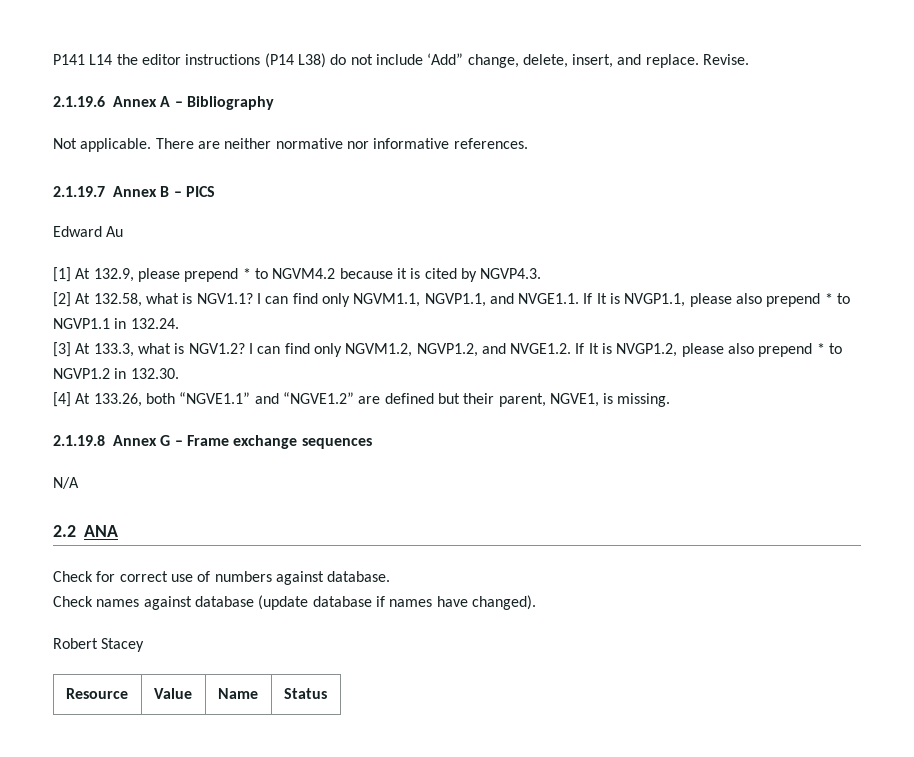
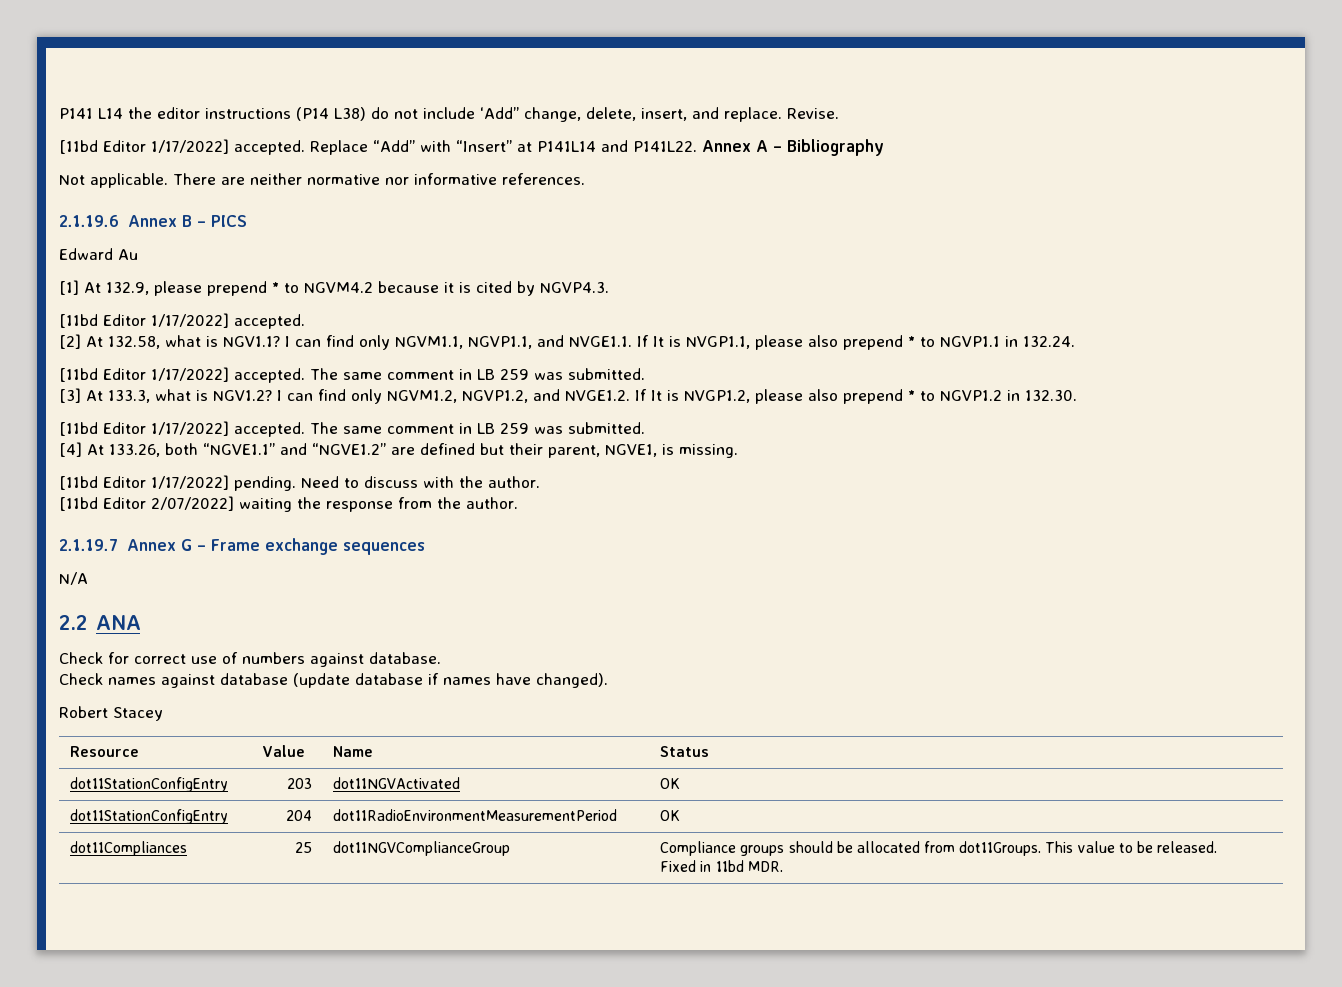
[53,96,105,107] 2.1.19.6 -> [59,139,697,155] [11bd Editor 1/17/2022] accepted. Replace “Add” with “Insert” at P141L14 and P141L22.
[53,186,105,197] 2.1.19.7 -> [59,215,119,227] 2.1.19.6
(542, 273) none -> [59,313,305,329] // [11bd Editor 1/17/2022] accepted.
(179, 323) none -> [59,367,645,383] // [11bd Editor 1/17/2022] accepted. The same comment in LB 259 was submitted.
(179, 373) none -> [59,421,645,437] // [11bd Editor 1/17/2022] accepted. The same comment in LB 259 was submitted.
[53,435,105,446] 2.1.19.8 -> [59,475,540,491] [59,496,518,512] [59,539,118,551] [11bd Editor 1/17/2022] pending. Need to discuss with the author. // [11bd Editor 2/07/2022] waiting the response from the author. // 2.1.19.7
(327, 693) none -> [70,777,229,792] [286,778,312,789] [333,777,461,789] [660,778,681,789] [70,809,229,824] [285,810,312,821] [333,809,618,821] [660,810,681,821] [70,841,188,856] [294,842,312,853] [333,841,511,856] [660,841,1218,856] [660,860,783,872] // dot11StationConfigEntry | 203 | dot11NGVActivated | OK // dot11StationConfigEntry | 204 | dot11RadioEnvironmentMeasurementPeriod | OK // dot11Compliances | 25 | dot11NGVComplianceGroup | Compliance groups should be allocated from dot11Groups. This value to be released. // Fixed in 11bd MDR.

